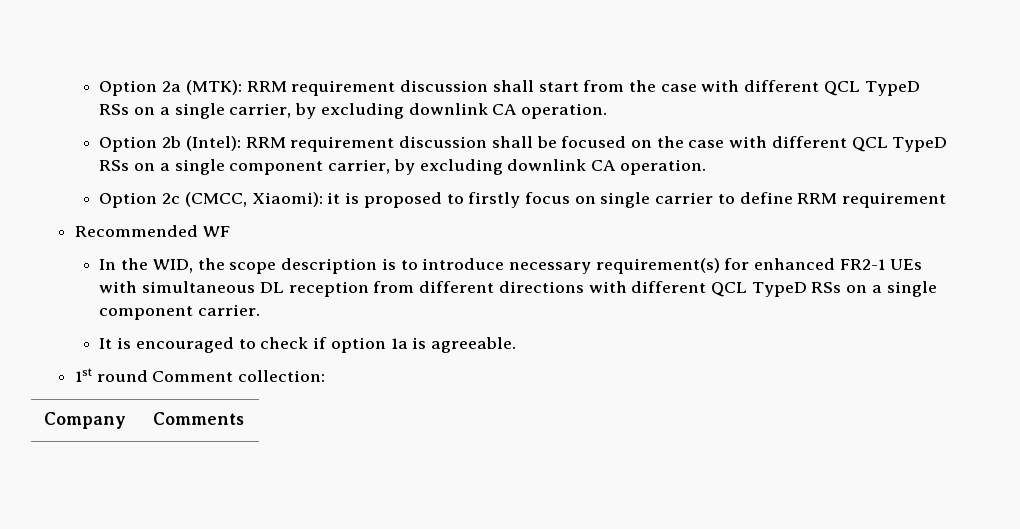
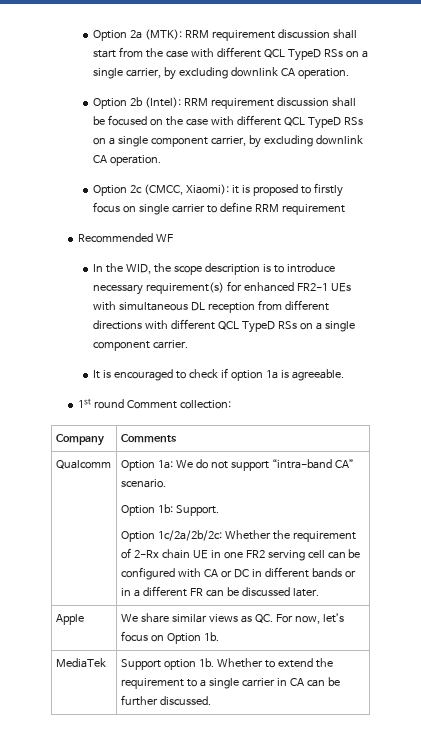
(245, 418) none -> [55,460,111,469] [120,459,354,471] [120,479,166,488] [120,504,219,516] [120,530,356,542] [120,548,361,561] [120,567,356,580] [120,586,319,597] [55,614,84,625] [120,613,344,624] [120,631,219,644] [55,658,106,668] [120,658,333,670] [120,677,340,689] [120,695,211,706] // Qualcomm | Option 1a: We do not support “intra-band CA” scenario. // Option 1b: Support. // Option 1c/2a/2b/2c: Whether the requirement of 2-Rx chain UE in one FR2 serving cell can be configured with CA or DC in different bands or in a different FR can be discussed later. // Apple | We share similar views as QC. For now, let’s focus on Option 1b. // MediaTek | Support option 1b. Whether to extend the requirement to a single carrier in CA can be further discussed.

